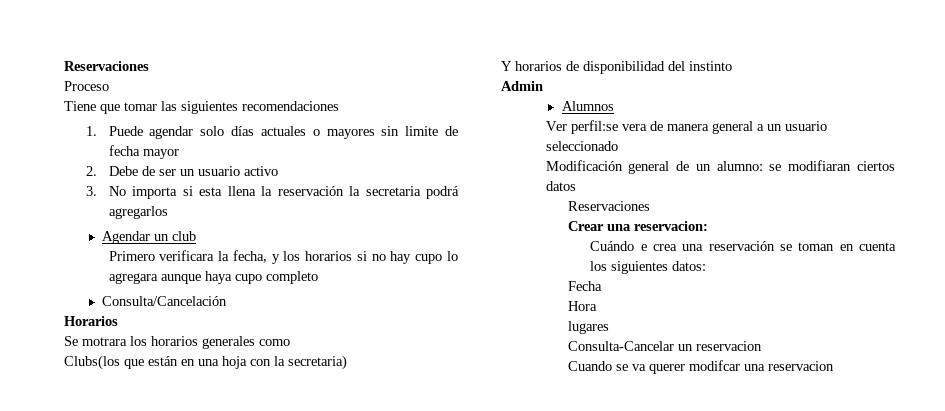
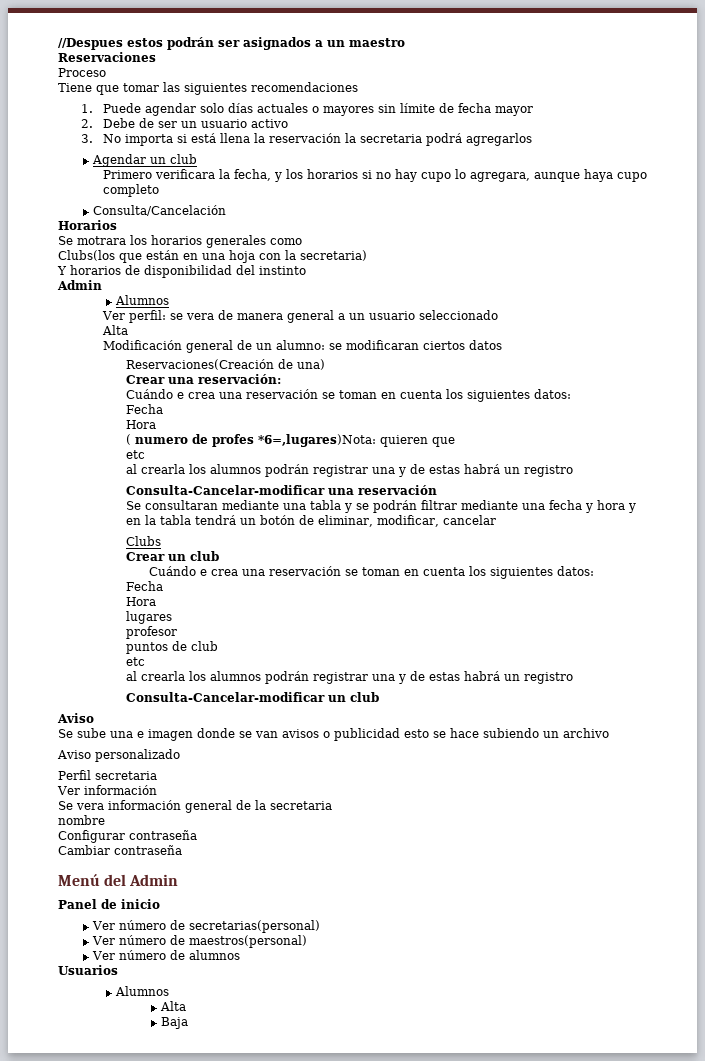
(64, 66) none -> [58,37,405,50] //Despues estos podrán ser asignados a un maestro //
[405,126,439,136] limite -> [400,103,436,113] límite
[199,187,223,196] esta -> [191,133,217,143] está
[108,273,158,284] agregara -> [470,172,531,182] agregara,
[570,120,618,134] perfil:se -> [129,310,184,323] perfil: se
(618, 146) none -> [102,325,129,335] // Alta
[788,160,852,171] modifiaran -> [346,340,420,350] modificaran
[567,201,650,211] Reservaciones -> [126,359,326,370] Reservaciones(Creación de una)
[633,221,708,231] reservacion: -> [198,374,282,384] [126,389,572,402] [126,404,164,414] [126,420,157,429] [126,434,456,447] [126,450,146,459] [126,464,574,477] [126,485,438,495] [126,500,637,513] [126,515,497,527] [126,536,162,546] [126,551,220,561] reservación: // Cuándo e crea una reservación se toman en cuenta los siguientes datos: // Fecha // Hora // ( numero de profes *6=,lugares)Nota: quieren que // etc // al crearla los alumnos podrán registrar una y de estas habrá un registro // Consulta-Cancelar-modificar una reservación // Se consultaran mediante una tabla y se podrán filtrar mediante una fecha y hora y en la tabla tendrá un botón de eliminar, modificar, cancelar // Clubs // Crear un club
[567,341,762,351] [567,360,834,374] Consulta-Cancelar un reservacion // Cuando se va querer modifcar una reservacion -> [126,626,178,639] [126,641,219,654] [126,657,146,666] [126,671,574,684] [126,692,380,702] [57,713,94,723] [58,728,609,741] [57,749,180,762] [58,770,157,780] [57,785,157,795] [58,800,332,813] [58,815,105,825] [58,830,197,843] [58,845,182,855] [58,874,179,886] [58,899,160,909] [92,920,321,933] [92,935,308,948] [92,950,241,960] [58,965,118,975] [115,986,170,996] [160,1001,187,1011] [161,1017,189,1029] profesor // puntos de club // etc // al crearla los alumnos podrán registrar una y de estas habrá un registro // Consulta-Cancelar-modificar un club // Aviso // Se sube una e imagen donde se van avisos o publicidad esto se hace subiendo un archivo // Aviso personalizado // Perfil secretaria // Ver información // Se vera información general de la secretaria // nombre // Configurar contraseña // Cambiar contraseña // Menú del Admin // Panel de inicio // Ver número de secretarias(personal) // Ver número de maestros(personal) // Ver número de alumnos // Usuarios // Alumnos // Alta // Baja

